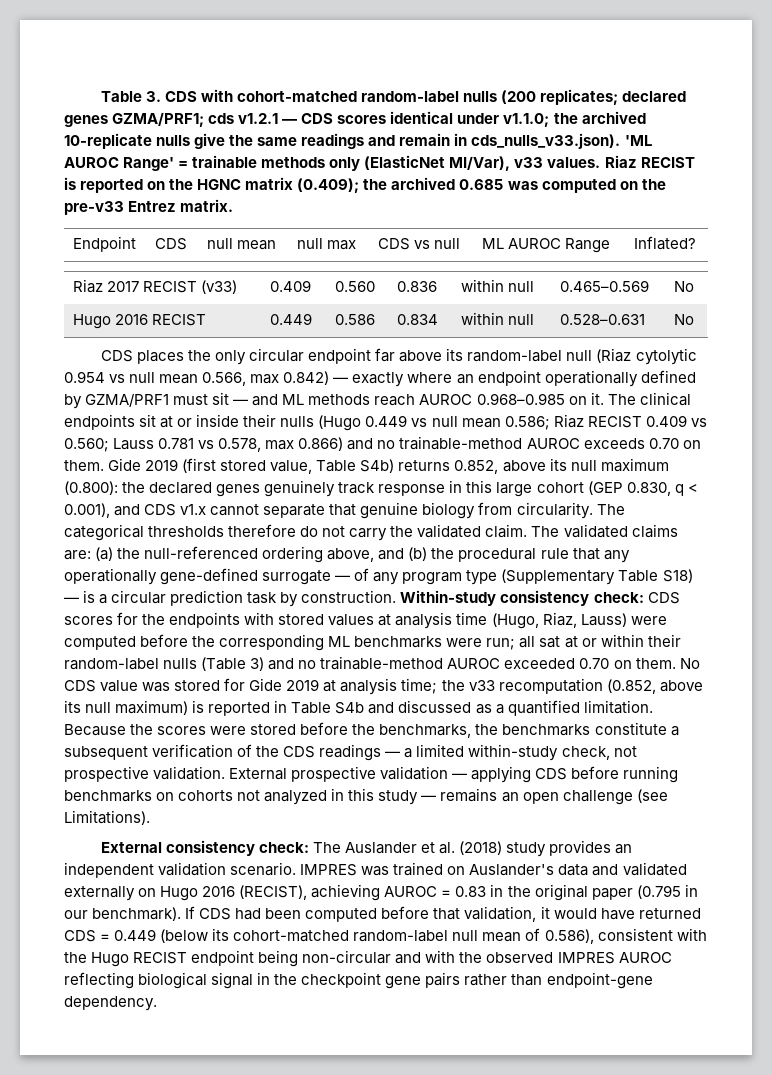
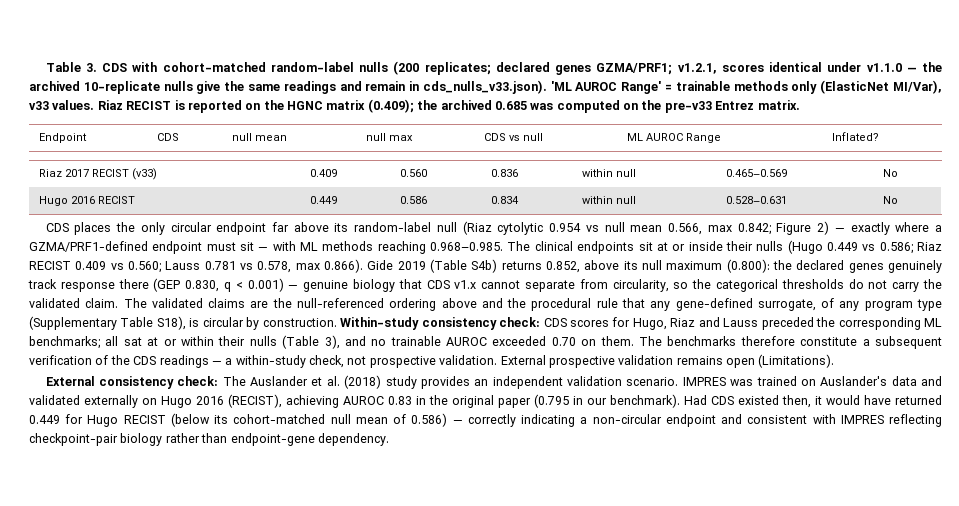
[208,113,334,124] cds v1.2.1 — CDS -> [677,63,717,74] v1.2.1,
[503,113,550,127] v1.1.0; -> [866,63,917,72] v1.1.0 —
[283,370,696,387] [64,393,170,409] 0.842) — exactly where an endpoint operationally defined by GZMA/PRF1 -> [737,221,942,235] [29,241,203,254] 0.842; Figure 2) — exactly where a GZMA/PRF1-defined endpoint
[252,394,279,406] and -> [272,241,296,251] with
[374,392,604,406] reach AUROC 0.968–0.985 on it. -> [377,241,504,254] reaching 0.968–0.985.
[431,416,501,428] null mean -> (876, 247) none
[298,436,701,451] [64,458,357,474] 0.866) and no trainable-method AUROC exceeds 0.70 on them. Gide 2019 (first stored value, Table -> [324,259,467,273] 0.866). Gide 2019 (Table
[449,480,698,497] [64,502,625,519] in this large cohort (GEP 0.830, q < 0.001), and CDS v1.x cannot separate that genuine biology from circularity. The -> [118,278,712,292] there (GEP 0.830, q < 0.001) — genuine biology that CDS v1.x cannot separate from circularity, so the
[228,524,297,537] therefore -> (844, 284) none
[64,547,114,561] are: (a) -> [250,301,269,308] are
[327,547,428,562] above, and (b) -> [441,298,503,308] above and
[64,568,351,585] operationally gene-defined surrogate — -> [675,298,816,311] gene-defined surrogate,
[662,569,693,583] [64,590,278,606] S18) — is a circular prediction task -> [156,316,244,330] S18), is circular
[142,612,667,629] [64,634,516,651] the endpoints with stored values at analysis time (Hugo, Riaz, Lauss) were computed before the corresponding ML benchmarks were run; -> [632,317,943,330] [29,336,100,349] Hugo, Riaz and Lauss preceded the corresponding ML benchmarks;
[64,658,159,670] random-label -> (246, 341) none
[250,656,444,671] 3) and no trainable-method -> [324,335,441,349] 3), and no trainable
[679,658,700,669] [64,678,703,695] [64,700,653,716] [64,722,591,738] No CDS value was stored for Gide 2019 at analysis time; the v33 recomputation (0.852, above its null maximum) is reported in Table S4b and discussed as a quantified limitation. Because the scores were stored before the benchmarks, the benchmarks -> [639,336,795,346] The benchmarks therefore
[416,744,465,757] limited -> (233, 361) none
[452,766,679,783] [64,788,668,805] [64,810,150,825] — applying CDS before running benchmarks on cohorts not analyzed in this study — remains an open challenge (see Limitations). -> [676,354,835,368] remains open (Limitations).
[441,890,452,897] = -> (384, 400) none
[185,906,701,922] [64,929,157,942] If CDS had been computed before that validation, it would have returned CDS = 0.449 -> [684,395,942,408] [29,414,166,427] Had CDS existed then, it would have returned 0.449 for Hugo RECIST
[353,930,449,942] random-label -> (326, 419) none
[544,928,707,944] [64,950,672,967] [64,972,461,989] 0.586), consistent with the Hugo RECIST endpoint being non-circular and with the observed IMPRES AUROC reflecting biological signal in the checkpoint gene pairs -> [411,413,942,427] [29,433,163,446] 0.586) — correctly indicating a non-circular endpoint and consistent with IMPRES reflecting checkpoint-pair biology

